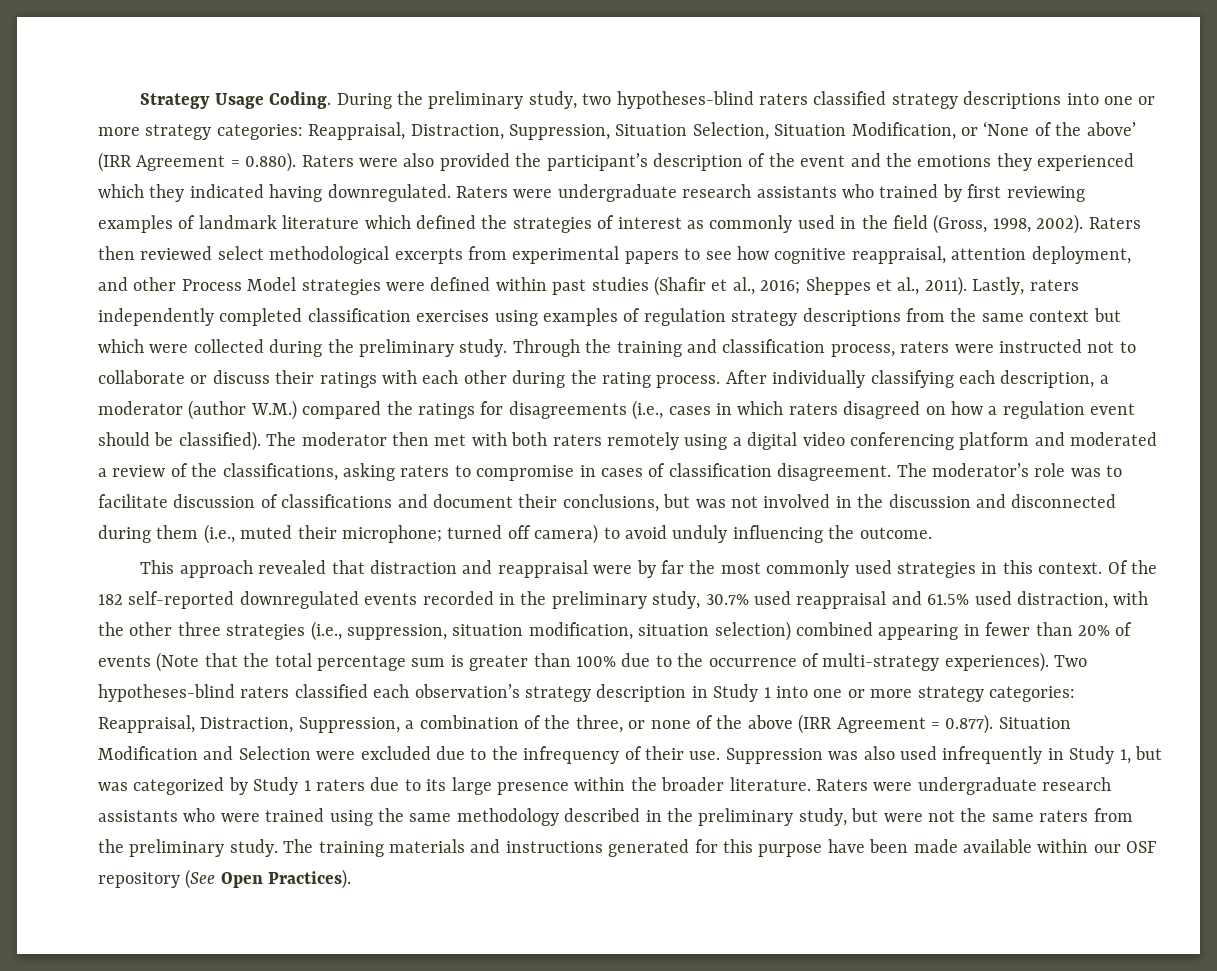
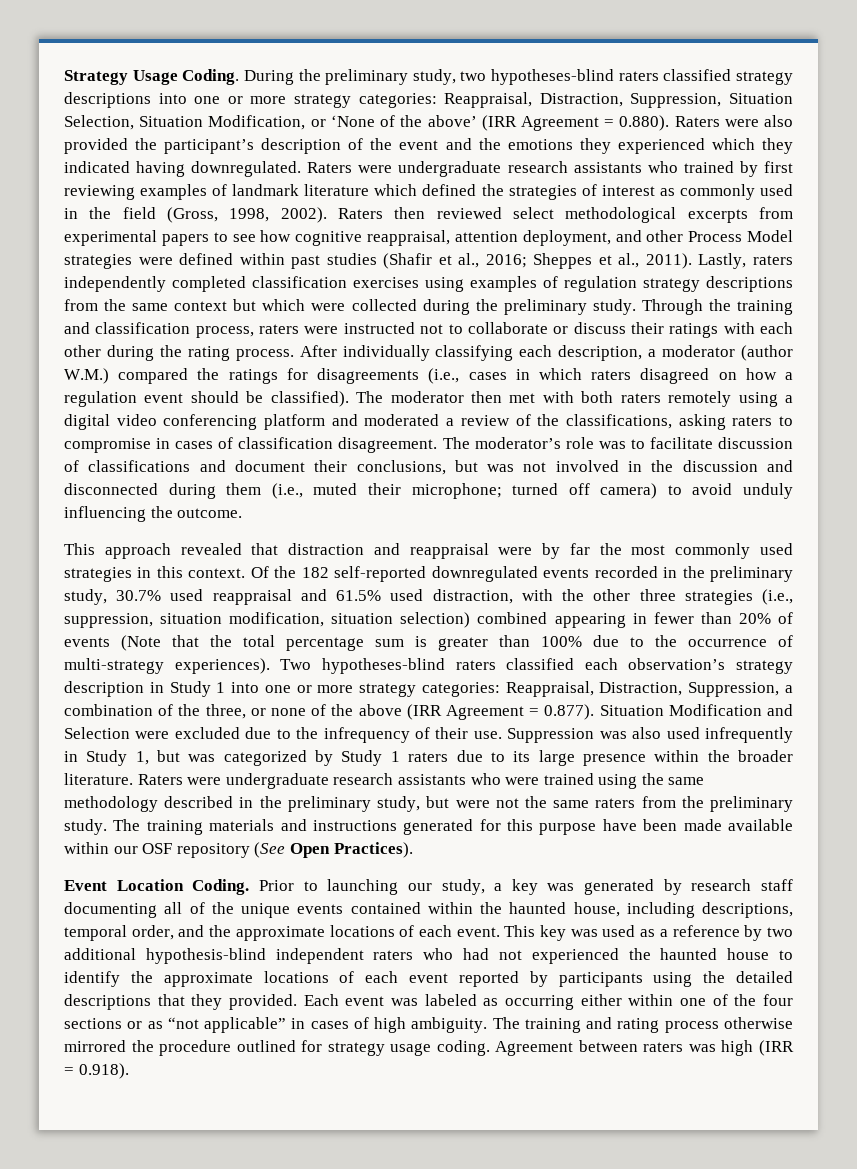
(352, 879) none -> [64,879,793,895] [64,902,793,918] [64,925,794,941] [64,948,794,964] [64,971,793,987] [64,994,793,1010] [64,1017,793,1033] [64,1040,794,1056] [64,1063,129,1079] // Event Location Coding. Prior to launching our study, a key was generated by research staff documenting all of the unique events contained within the haunted house, including descriptions, temporal order, and the approximate locations of each event. This key was used as a reference by two additional hypothesis-blind independent raters who had not experienced the haunted house to identify the approximate locations of each event reported by participants using the detailed descriptions that they provided. Each event was labeled as occurring either within one of the four sections or as “not applicable” in cases of high ambiguity. The training and rating process otherwise mirrored the procedure outlined for strategy usage coding. Agreement between raters was high (IRR = 0.918).

